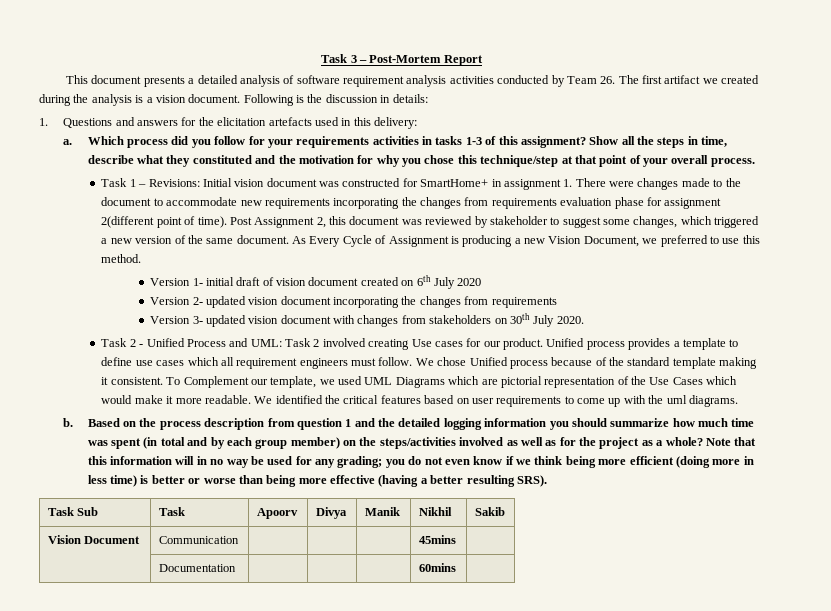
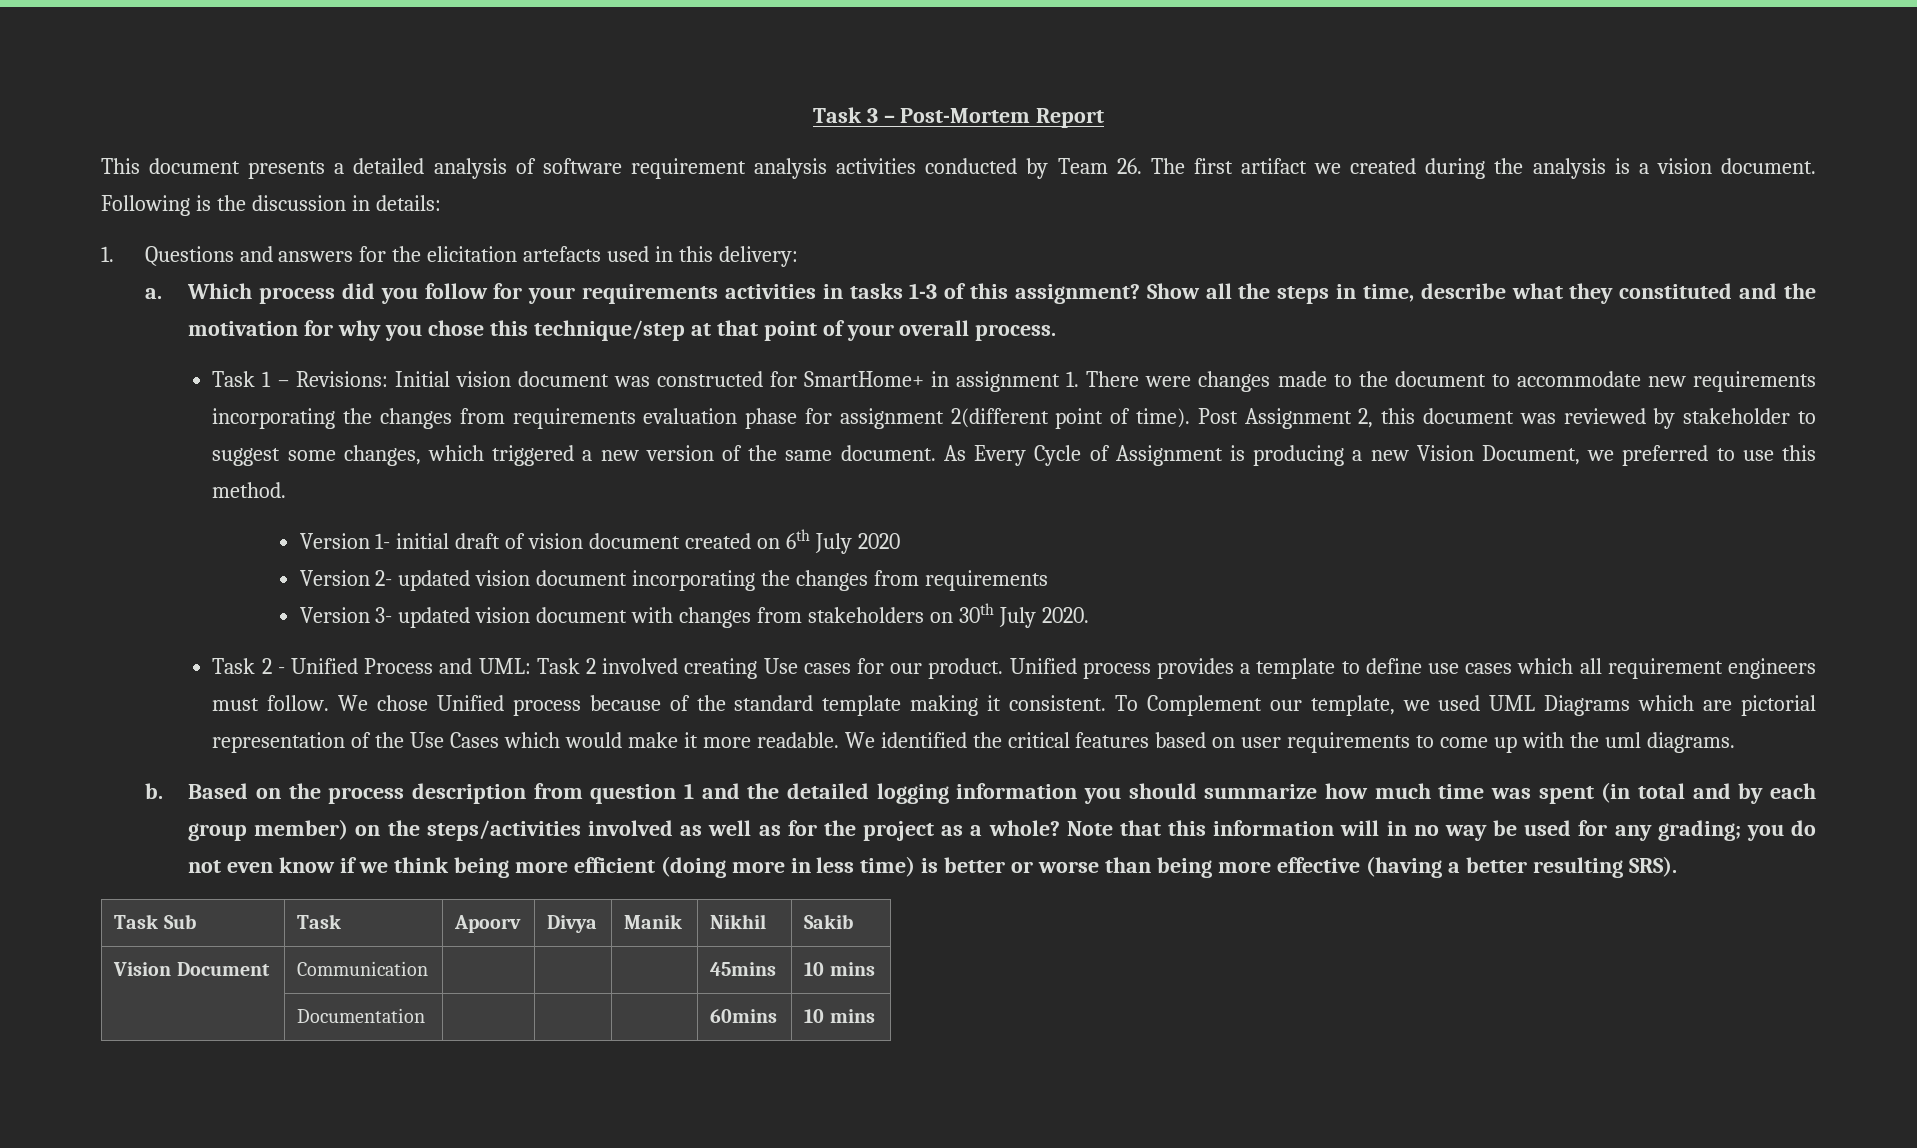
(456, 539) none -> [804,962,875,976] 10 mins
(456, 567) none -> [804,1009,875,1023] 10 mins

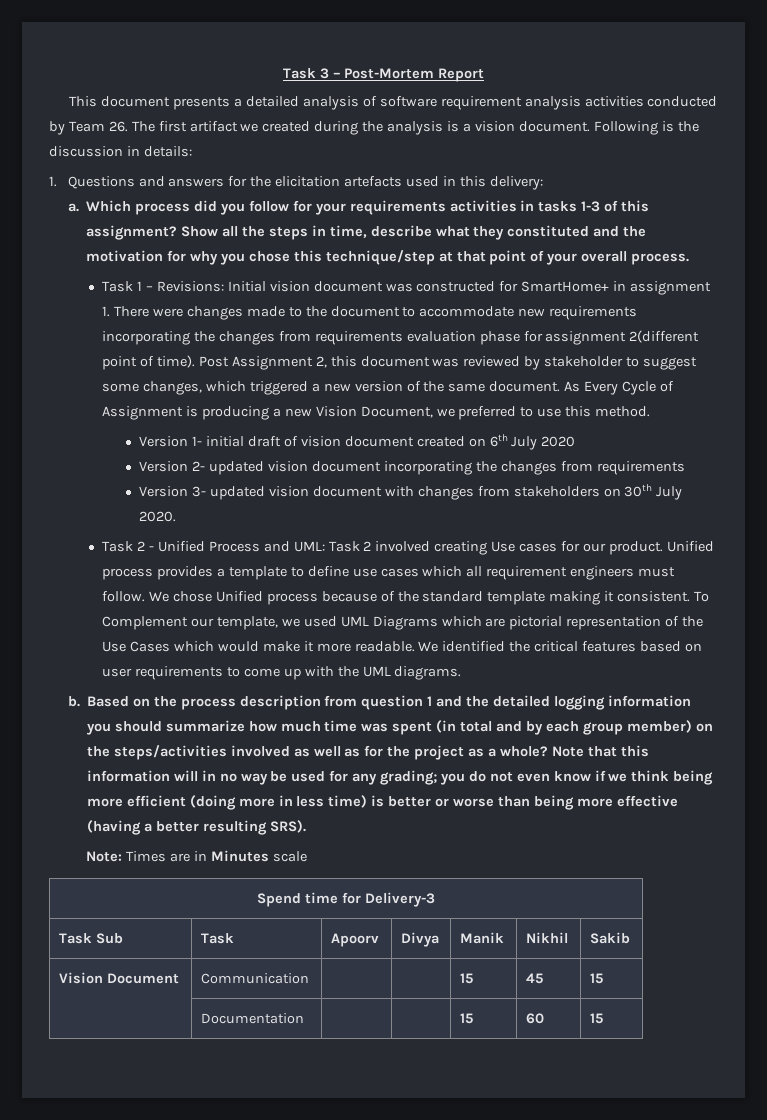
[1604,732,1641,748] uml -> [362,666,391,677] UML
(1677, 866) none -> [86,850,307,862] [257,892,435,907] // Note: Times are in Minutes scale // Spend time for Delivery-3
[710,962,777,976] [804,962,875,976] [297,1008,426,1023] [710,1009,778,1023] [804,1009,875,1023] | 45mins | 10 mins // | Documentation | | | | 60mins | 10 mins -> [460,973,474,984] [526,973,544,984] [590,973,604,984] [201,1013,305,1024] [460,1013,474,1024] [526,1013,545,1024] [590,1013,604,1024] 15 | 45 | 15 // | Documentation | | | 15 | 60 | 15

